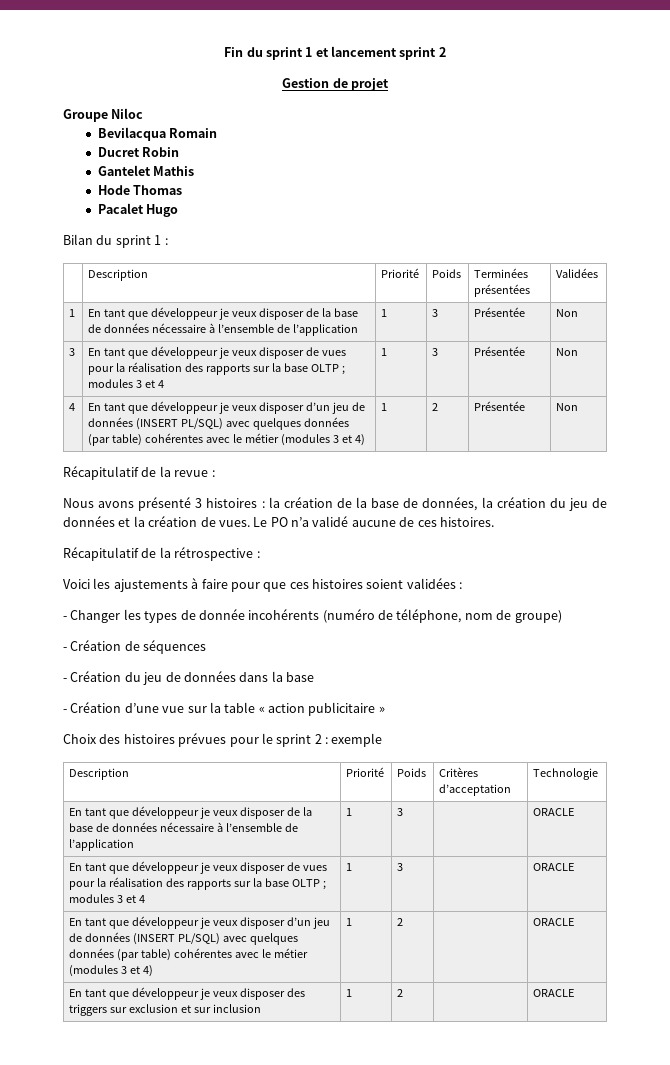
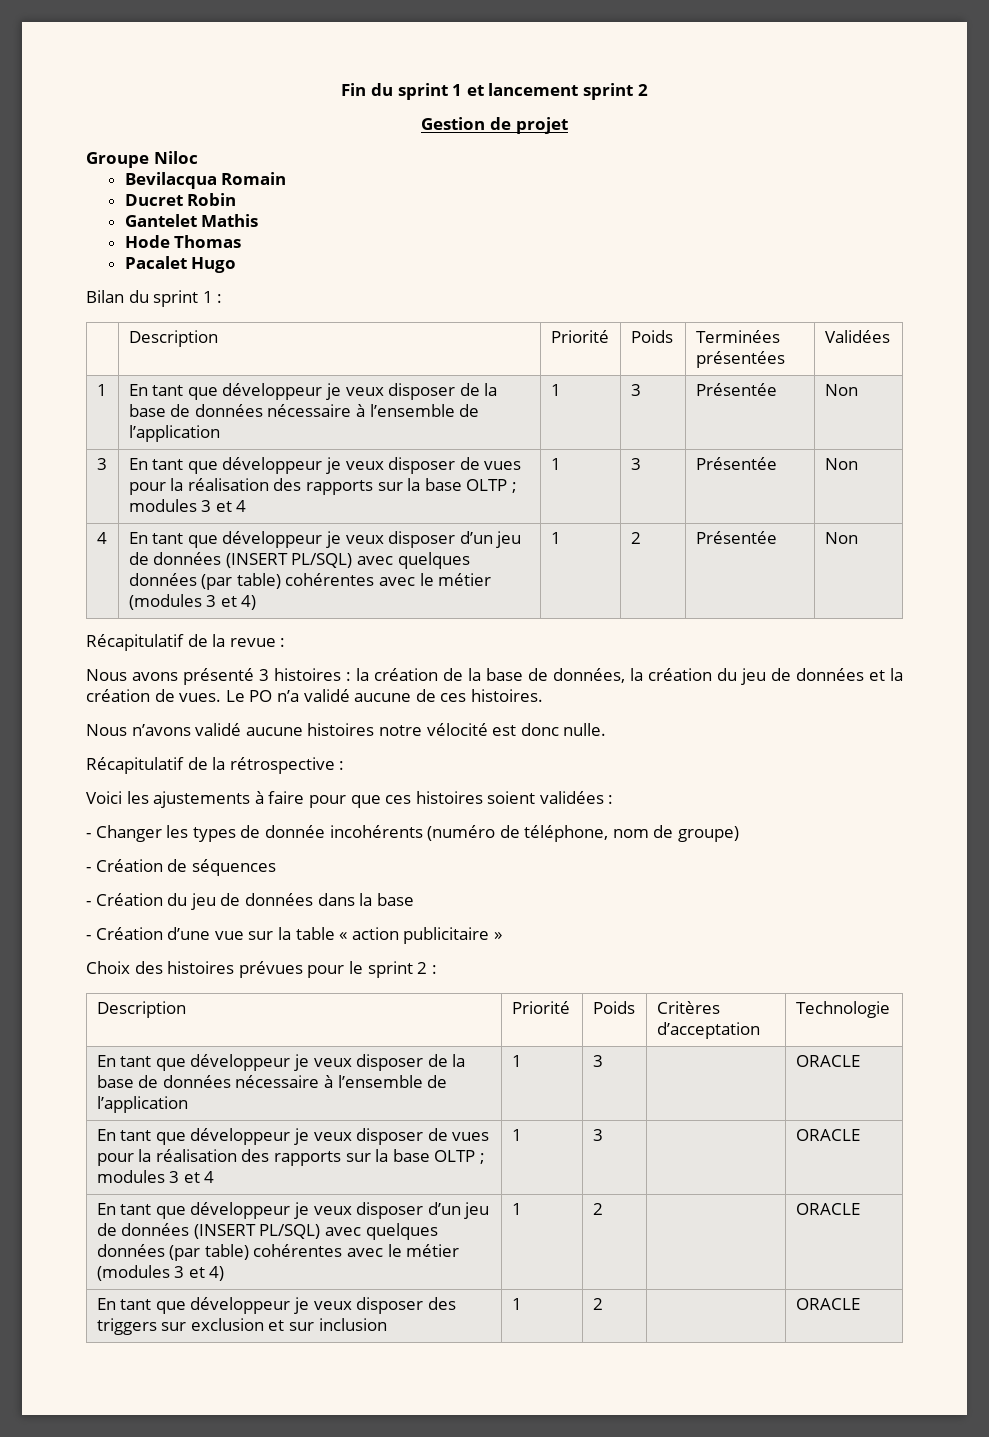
(494, 522) none -> [86,723,607,736] // Nous n’avons validé aucune histoires notre vélocité est donc nulle.
[331,733,383,747] exemple -> (437, 969) none

